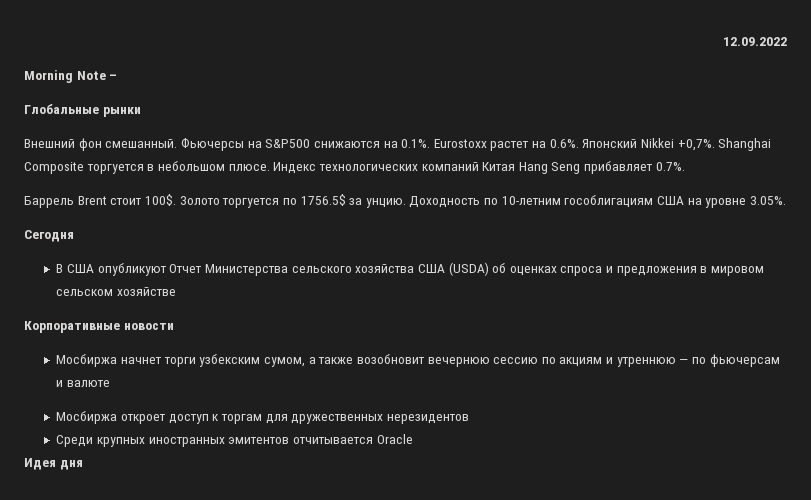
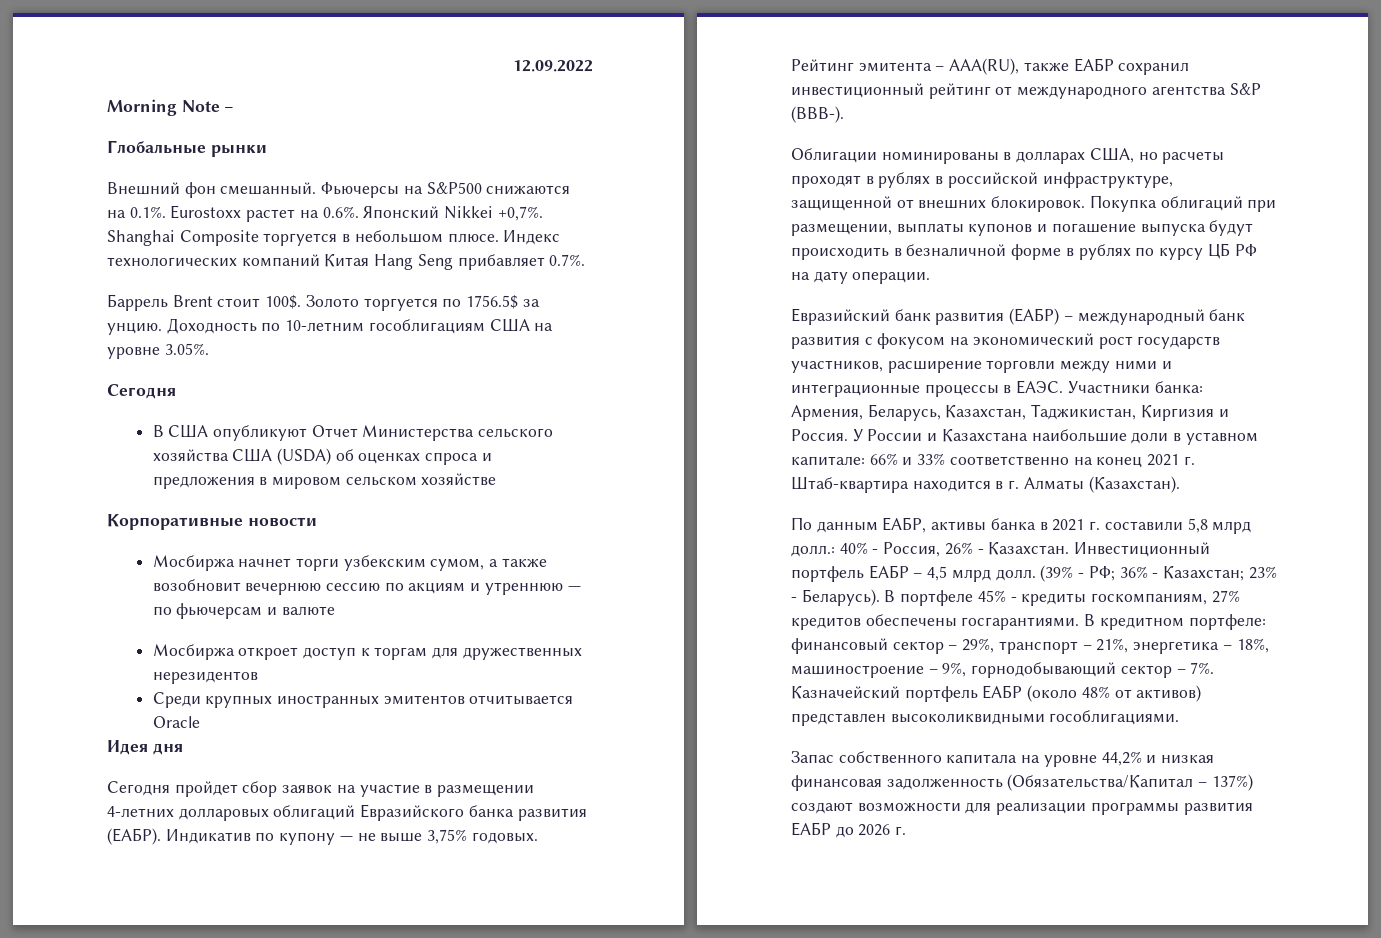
(83, 465) none -> [107,781,535,797] [107,804,587,821] [107,828,538,845] [791,58,1190,75] [791,83,1261,99] [791,106,844,123] [791,148,1225,164] [791,172,1173,188] [791,195,1277,212] [791,220,1254,236] [791,243,1257,260] [791,271,931,284] [791,308,1246,325] [791,333,1221,349] [791,360,1172,373] [791,380,1203,397] [791,404,1229,421] [791,429,1258,445] [791,453,1195,468] [791,476,1180,493] [791,517,1252,534] [791,542,1211,557] [791,565,1277,582] [791,589,1240,606] [791,614,1266,630] [791,638,1269,654] [791,662,1215,678] [791,685,1202,702] [791,710,1180,726] [791,751,1215,767] [791,774,1253,791] [791,802,1253,815] [791,822,907,838] // Сегодня пройдет сбор заявок на участие в размещении 4-летних долларовых облигаций Евразийского банка развития (ЕАБР). Индикатив по купону — не выше 3,75% годовых. Рейтинг эмитента – AAA(RU), также ЕАБР сохранил инвестиционный рейтинг от международного агентства S&P (BBB-). // Облигации номинированы в долларах США, но расчеты проходят в рублях в российской инфраструктуре, защищенной от внешних блокировок. Покупка облигаций при размещении, выплаты купонов и погашение выпуска будут происходить в безналичной форме в рублях по курсу ЦБ РФ на дату операции. // Евразийский банк развития (ЕАБР) – международный банк развития с фокусом на экономический рост государств участников, расширение торговли между ними и интеграционные процессы в ЕАЭС. Участники банка: Армения, Беларусь, Казахстан, Таджикистан, Киргизия и Россия. У России и Казахстана наибольшие доли в уставном капитале: 66% и 33% соответственно на конец 2021 г. Штаб-квартира находится в г. Алматы (Казахстан). // По данным ЕАБР, активы банка в 2021 г. составили 5,8 млрд долл.: 40% - Россия, 26% - Казахстан. Инвестиционный портфель ЕАБР – 4,5 млрд долл. (39% - РФ; 36% - Казахстан; 23% - Беларусь). В портфеле 45% - кредиты госкомпаниям, 27% кредитов обеспечены госгарантиями. В кредитном портфеле: финансовый сектор – 29%, транспорт – 21%, энергетика – 18%, машиностроение – 9%, горнодобывающий сектор – 7%. Казначейский портфель ЕАБР (около 48% от активов) представлен высоколиквидными гособлигациями. // Запас собственного капитала на уровне 44,2% и низкая финансовая задолженность (Обязательства/Капитал – 137%) создают возможности для реализации программы развития ЕАБР до 2026 г.

